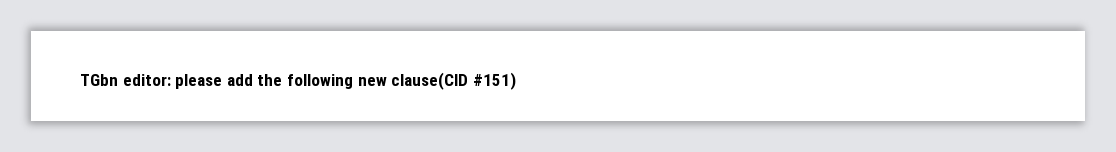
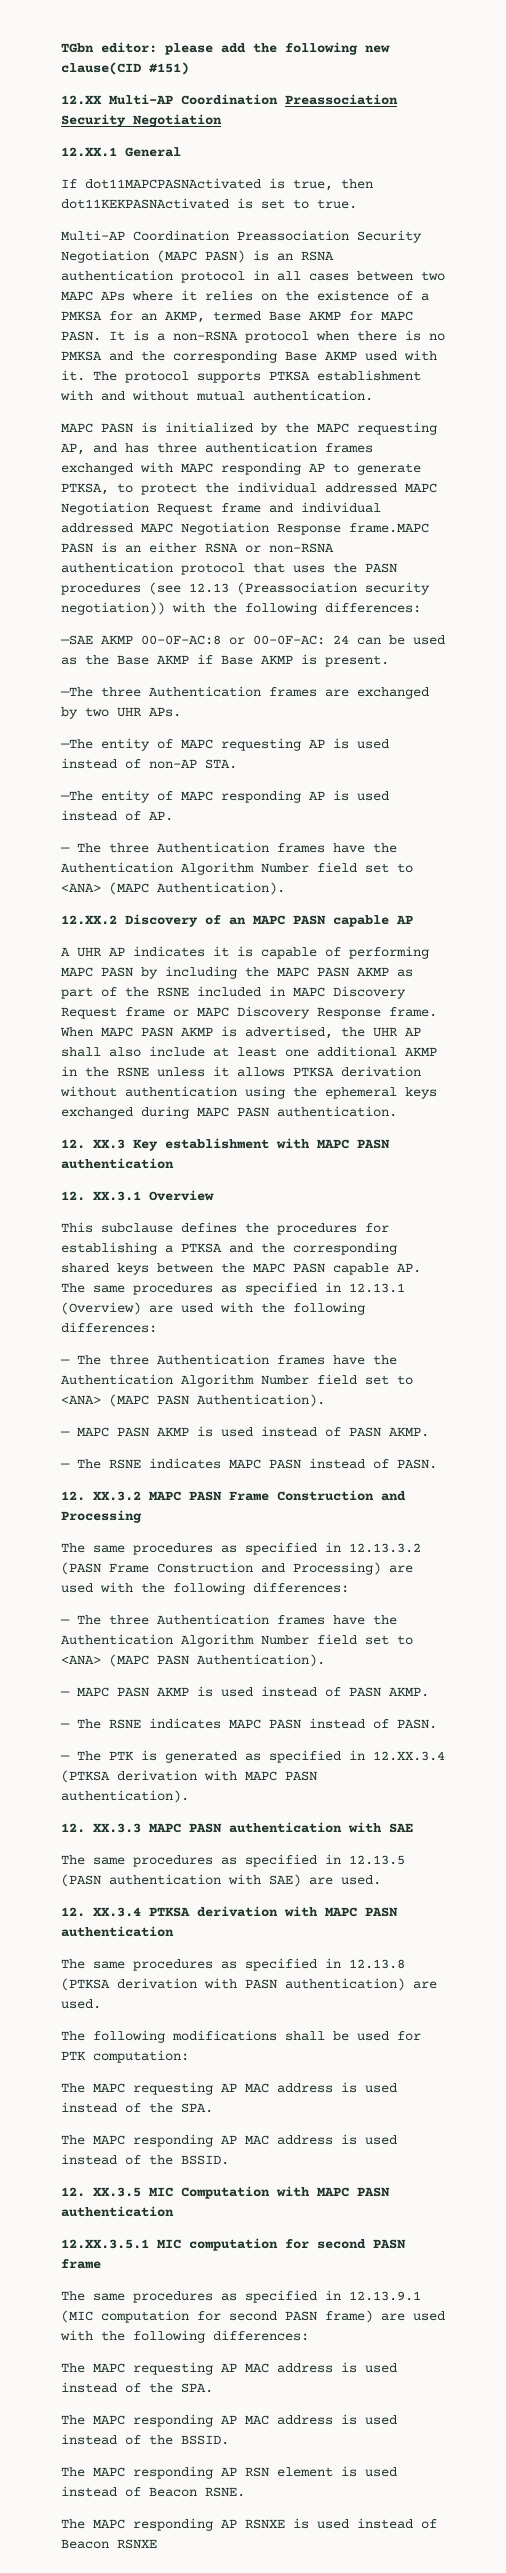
(516, 81) none -> [61,94,398,105] [61,114,222,127] [61,147,181,157] [61,178,373,191] [61,198,357,209] [61,230,422,243] [61,250,334,263] [61,270,445,283] [61,290,429,301] [61,311,413,323] [61,330,445,343] [61,350,437,363] [61,370,421,383] [60,390,373,401] [61,422,437,435] [61,442,373,455] [61,462,421,475] [61,482,437,495] [61,502,381,515] [61,522,429,535] [61,542,334,553] [61,562,397,575] [61,582,430,595] [61,602,421,615] [60,635,445,645] [61,654,389,667] [60,686,429,699] [61,707,181,719] [60,738,389,751] [61,758,237,769] [60,790,389,803] [61,810,173,821] [60,842,397,853] [61,862,413,875] [61,882,285,895] [61,914,413,927] [61,946,429,959] [61,966,413,979] [61,986,406,999] [61,1006,437,1019] [60,1026,421,1039] [61,1046,437,1057] [61,1066,421,1077] [60,1086,437,1099] [61,1106,397,1119] [61,1138,390,1151] [61,1158,174,1169] [61,1190,214,1201] [61,1222,389,1235] [61,1242,397,1255] [61,1263,421,1275] [61,1282,405,1295] [61,1302,365,1315] [61,1322,157,1333] [60,1354,397,1365] [61,1374,413,1387] [61,1394,325,1407] [60,1426,429,1437] [60,1458,437,1469] [61,1490,406,1501] [61,1510,142,1523] [61,1542,421,1555] [61,1562,413,1575] [61,1582,349,1595] [60,1614,397,1625] [61,1634,413,1647] [61,1654,325,1667] [60,1686,429,1697] [60,1718,437,1729] [60,1750,445,1763] [61,1770,317,1783] [61,1790,189,1803] [61,1822,413,1833] [61,1854,405,1867] [61,1874,381,1887] [61,1906,398,1917] [61,1926,174,1937] [61,1958,405,1971] [61,1978,437,1991] [61,1999,101,2009] [61,2030,421,2043] [61,2050,189,2063] [61,2082,397,2095] [61,2102,213,2113] [61,2134,397,2147] [61,2154,229,2165] [61,2186,390,2199] [61,2206,174,2217] [61,2238,406,2251] [61,2259,101,2269] [61,2290,421,2303] [61,2310,445,2323] [60,2330,309,2343] [61,2362,397,2375] [61,2382,213,2393] [61,2414,397,2427] [61,2434,229,2445] [61,2466,397,2479] [61,2486,245,2497] [61,2518,437,2531] [61,2539,157,2549] // 12.XX Multi-AP Coordination Preassociation Security Negotiation // 12.XX.1 General // If dot11MAPCPASNActivated is true, then dot11KEKPASNActivated is set to true. // Multi-AP Coordination Preassociation Security Negotiation (MAPC PASN) is an RSNA authentication protocol in all cases between two MAPC APs where it relies on the existence of a PMKSA for an AKMP, termed Base AKMP for MAPC PASN. It is a non-RSNA protocol when there is no PMKSA and the corresponding Base AKMP used with it. The protocol supports PTKSA establishment with and without mutual authentication. // MAPC PASN is initialized by the MAPC requesting AP, and has three authentication frames exchanged with MAPC responding AP to generate PTKSA, to protect the individual addressed MAPC Negotiation Request frame and individual addressed MAPC Negotiation Response frame.MAPC PASN is an either RSNA or non-RSNA authentication protocol that uses the PASN procedures (see 12.13 (Preassociation security negotiation)) with the following differences: // —SAE AKMP 00-0F-AC:8 or 00-0F-AC: 24 can be used as the Base AKMP if Base AKMP is present. // —The three Authentication frames are exchanged by two UHR APs. // —The entity of MAPC requesting AP is used instead of non-AP STA. // —The entity of MAPC responding AP is used instead of AP. // — The three Authentication frames have the Authentication Algorithm Number field set to <ANA> (MAPC Authentication). // 12.XX.2 Discovery of an MAPC PASN capable AP // A UHR AP indicates it is capable of performing MAPC PASN by including the MAPC PASN AKMP as part of the RSNE included in MAPC Discovery Request frame or MAPC Discovery Response frame. When MAPC PASN AKMP is advertised, the UHR AP shall also include at least one additional AKMP in the RSNE unless it allows PTKSA derivation without authentication using the ephemeral keys exchanged during MAPC PASN authentication. // 12. XX.3 Key establishment with MAPC PASN authentication // 12. XX.3.1 Overview // This subclause defines the procedures for establishing a PTKSA and the corresponding shared keys between the MAPC PASN capable AP. The same procedures as specified in 12.13.1 (Overview) are used with the following differences: // — The three Authentication frames have the Authentication Algorithm Number field set to <ANA> (MAPC PASN Authentication). // — MAPC PASN AKMP is used instead of PASN AKMP. // — The RSNE indicates MAPC PASN instead of PASN. // 12. XX.3.2 MAPC PASN Frame Construction and Processing // The same procedures as specified in 12.13.3.2 (PASN Frame Construction and Processing) are used with the following differences: // — The three Authentication frames have the Authentication Algorithm Number field set to <ANA> (MAPC PASN Authentication). // — MAPC PASN AKMP is used instead of PASN AKMP. // — The RSNE indicates MAPC PASN instead of PASN. // — The PTK is generated as specified in 12.XX.3.4 (PTKSA derivation with MAPC PASN authentication). // 12. XX.3.3 MAPC PASN authentication with SAE // The same procedures as specified in 12.13.5 (PASN authentication with SAE) are used. // 12. XX.3.4 PTKSA derivation with MAPC PASN authentication // The same procedures as specified in 12.13.8 (PTKSA derivation with PASN authentication) are used. // The following modifications shall be used for PTK computation: // The MAPC requesting AP MAC address is used instead of the SPA. // The MAPC responding AP MAC address is used instead of the BSSID. // 12. XX.3.5 MIC Computation with MAPC PASN authentication // 12.XX.3.5.1 MIC computation for second PASN frame // The same procedures as specified in 12.13.9.1 (MIC computation for second PASN frame) are used with the following differences: // The MAPC requesting AP MAC address is used instead of the SPA. // The MAPC responding AP MAC address is used instead of the BSSID. // The MAPC responding AP RSN element is used instead of Beacon RSNE. // The MAPC responding AP RSNXE is used instead of Beacon RSNXE

